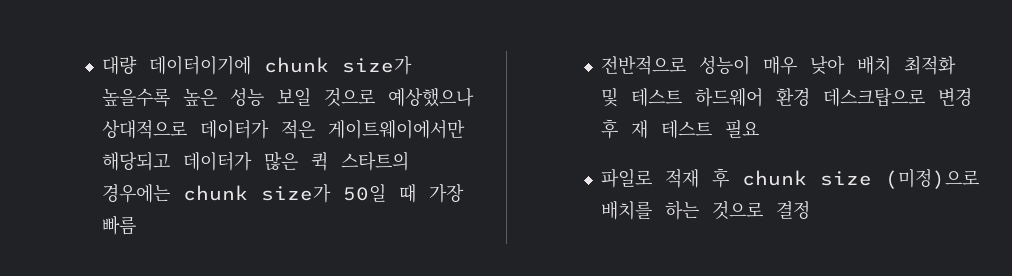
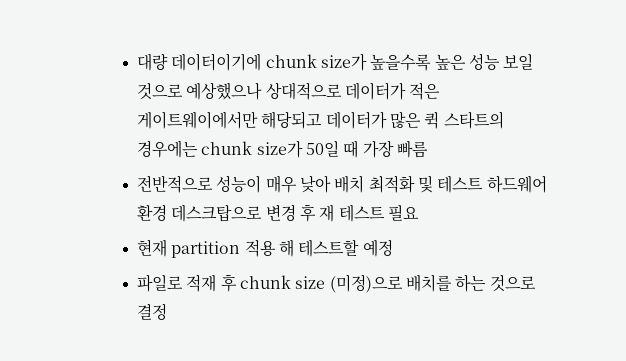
(760, 128) none -> [137,239,393,258] // 현재 partition 적용 해 테스트할 예정

